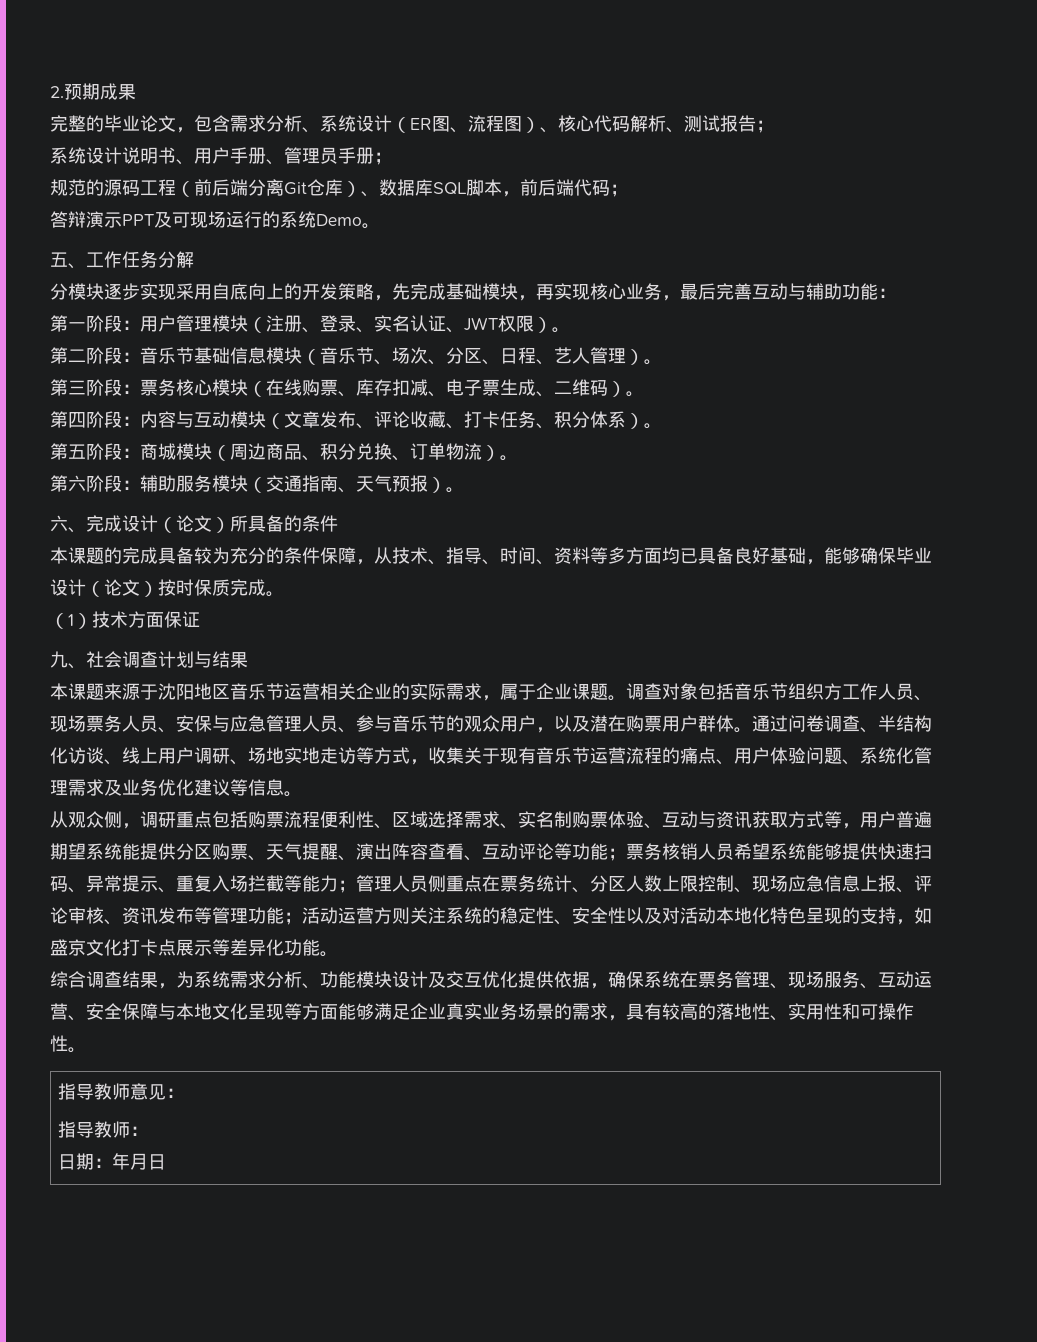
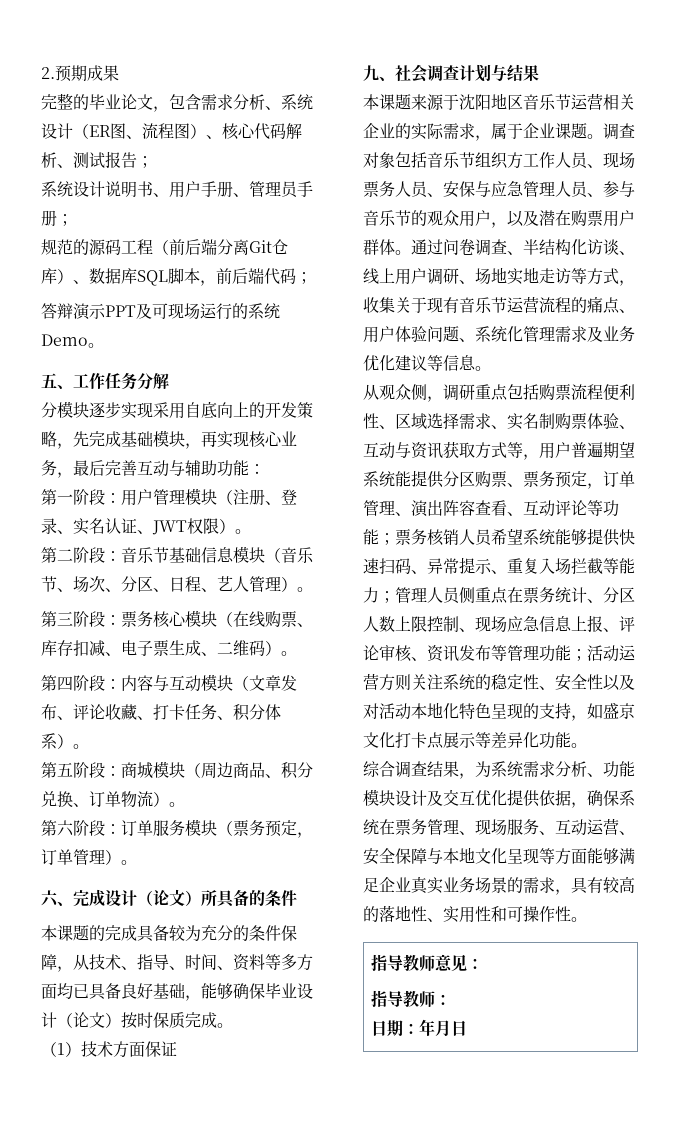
[140,475,176,492] 辅助 -> [121,820,153,836] 订单
[266,475,428,493] 交通指南、天气预报 -> [233,820,313,838] [41,849,105,865] 票务预定，订单管理
[266,843,338,860] 天气提醒 -> [523,471,635,489] [363,500,395,516] 票务预定，订单管理

